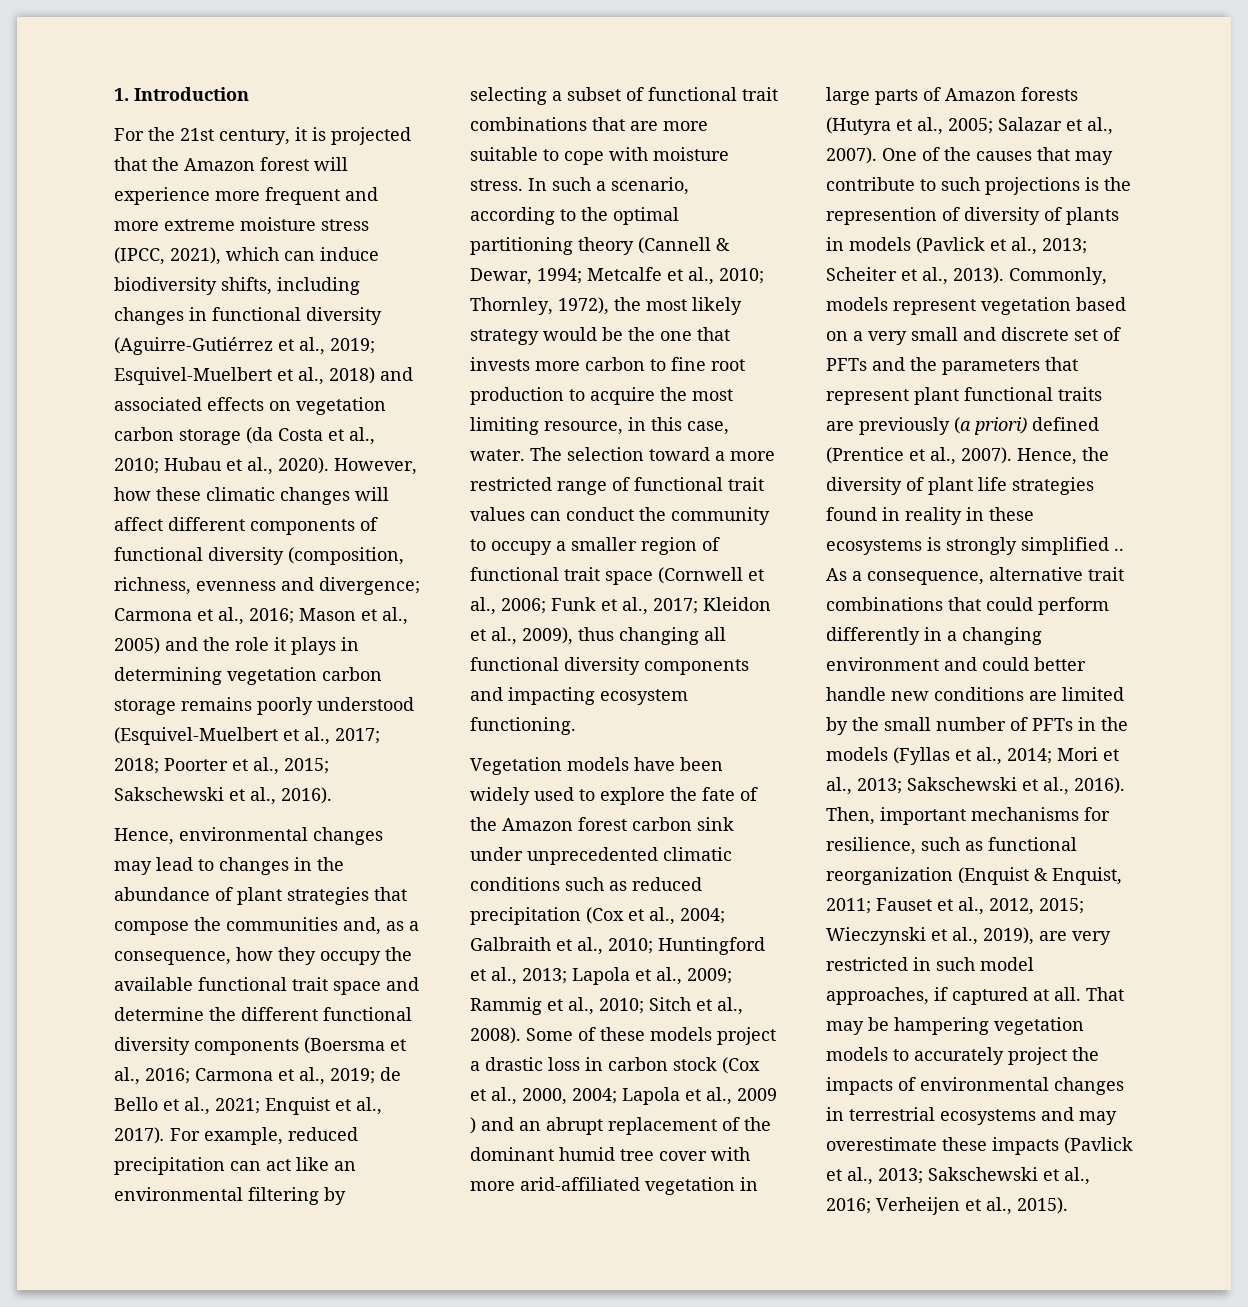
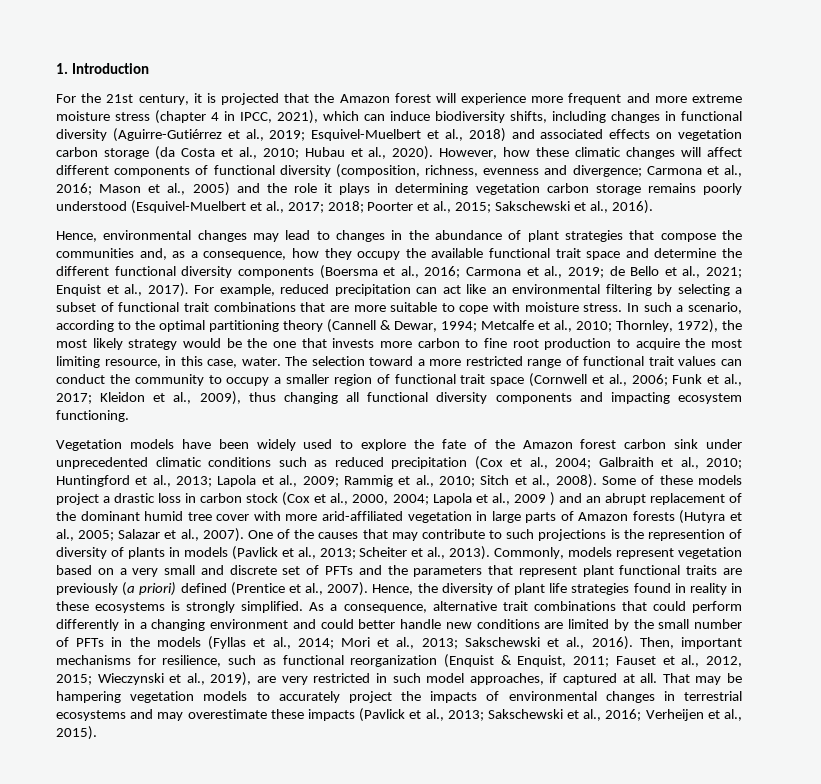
[114,247,165,265] (IPCC, -> [155,110,272,124] (chapter 4 in IPCC,
[1021,537,1124,555] simplified .. -> [241,601,304,613] simplified.

